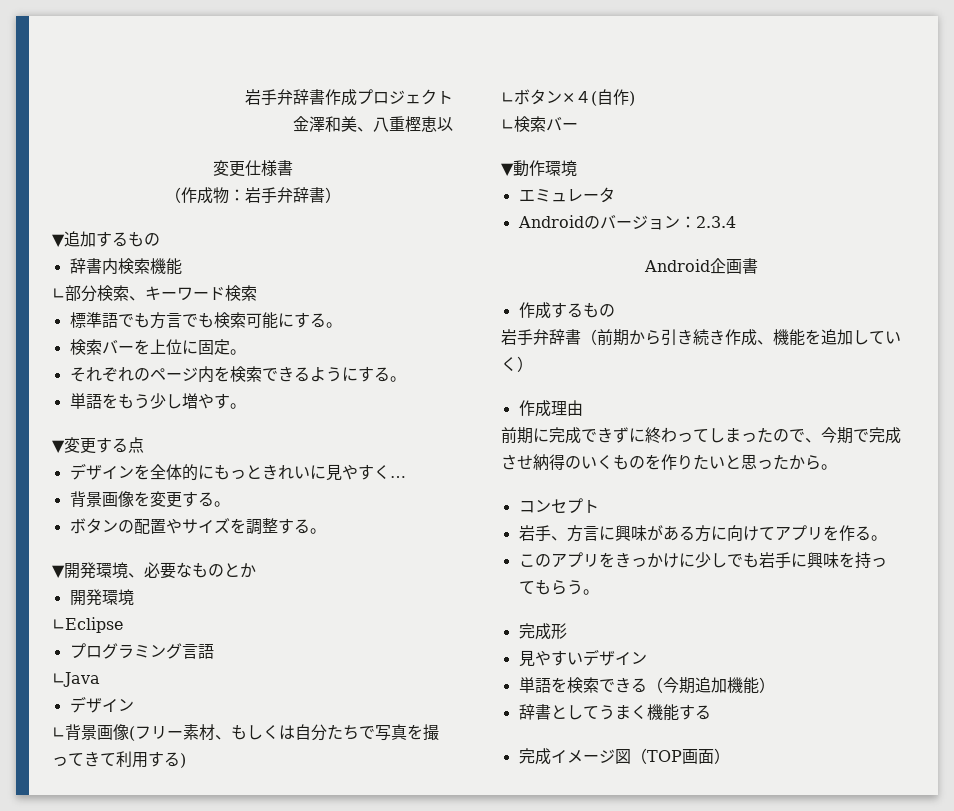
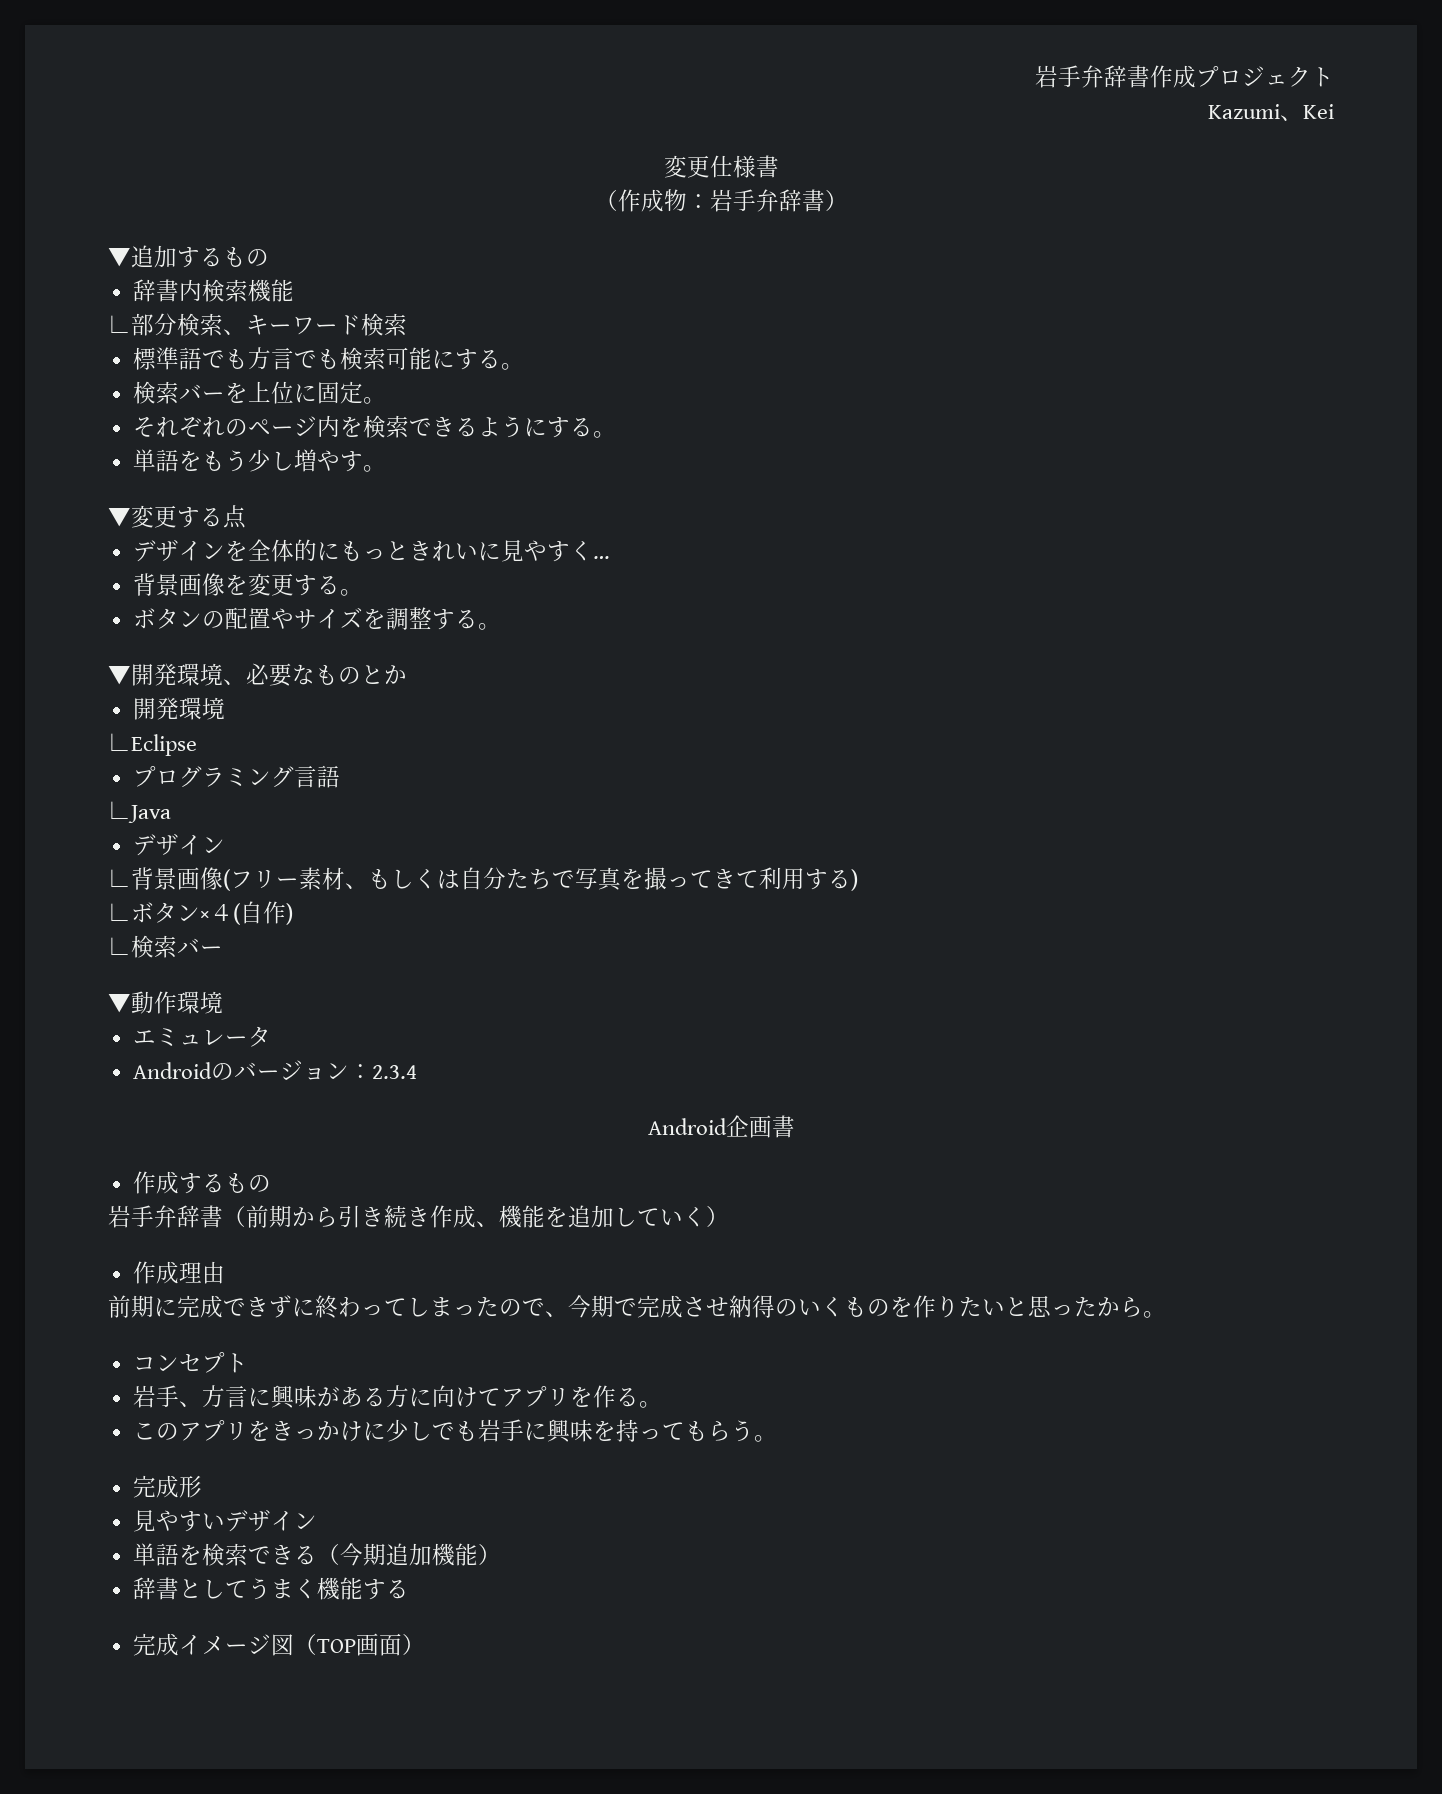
[293,116,453,132] 金澤和美、八重樫恵以 -> [1208,104,1334,121] Kazumi、Kei

